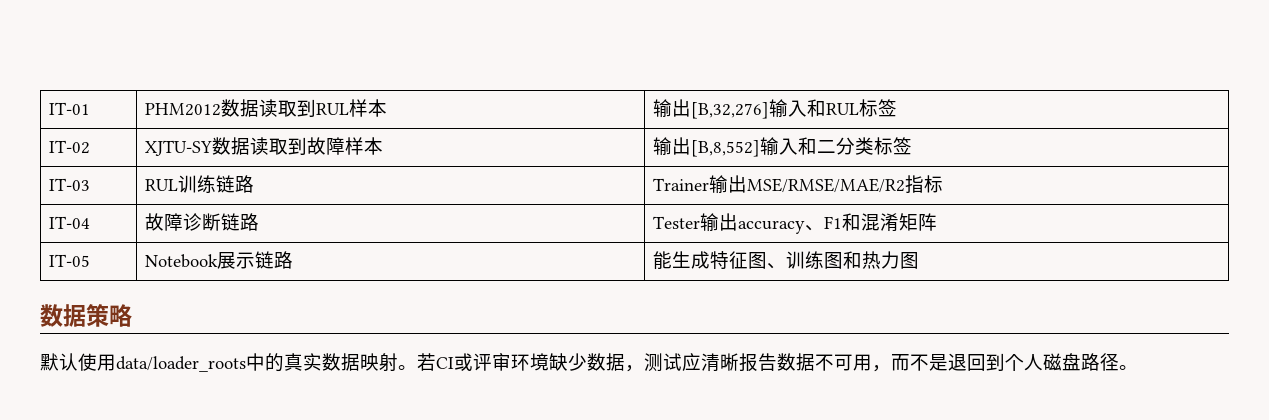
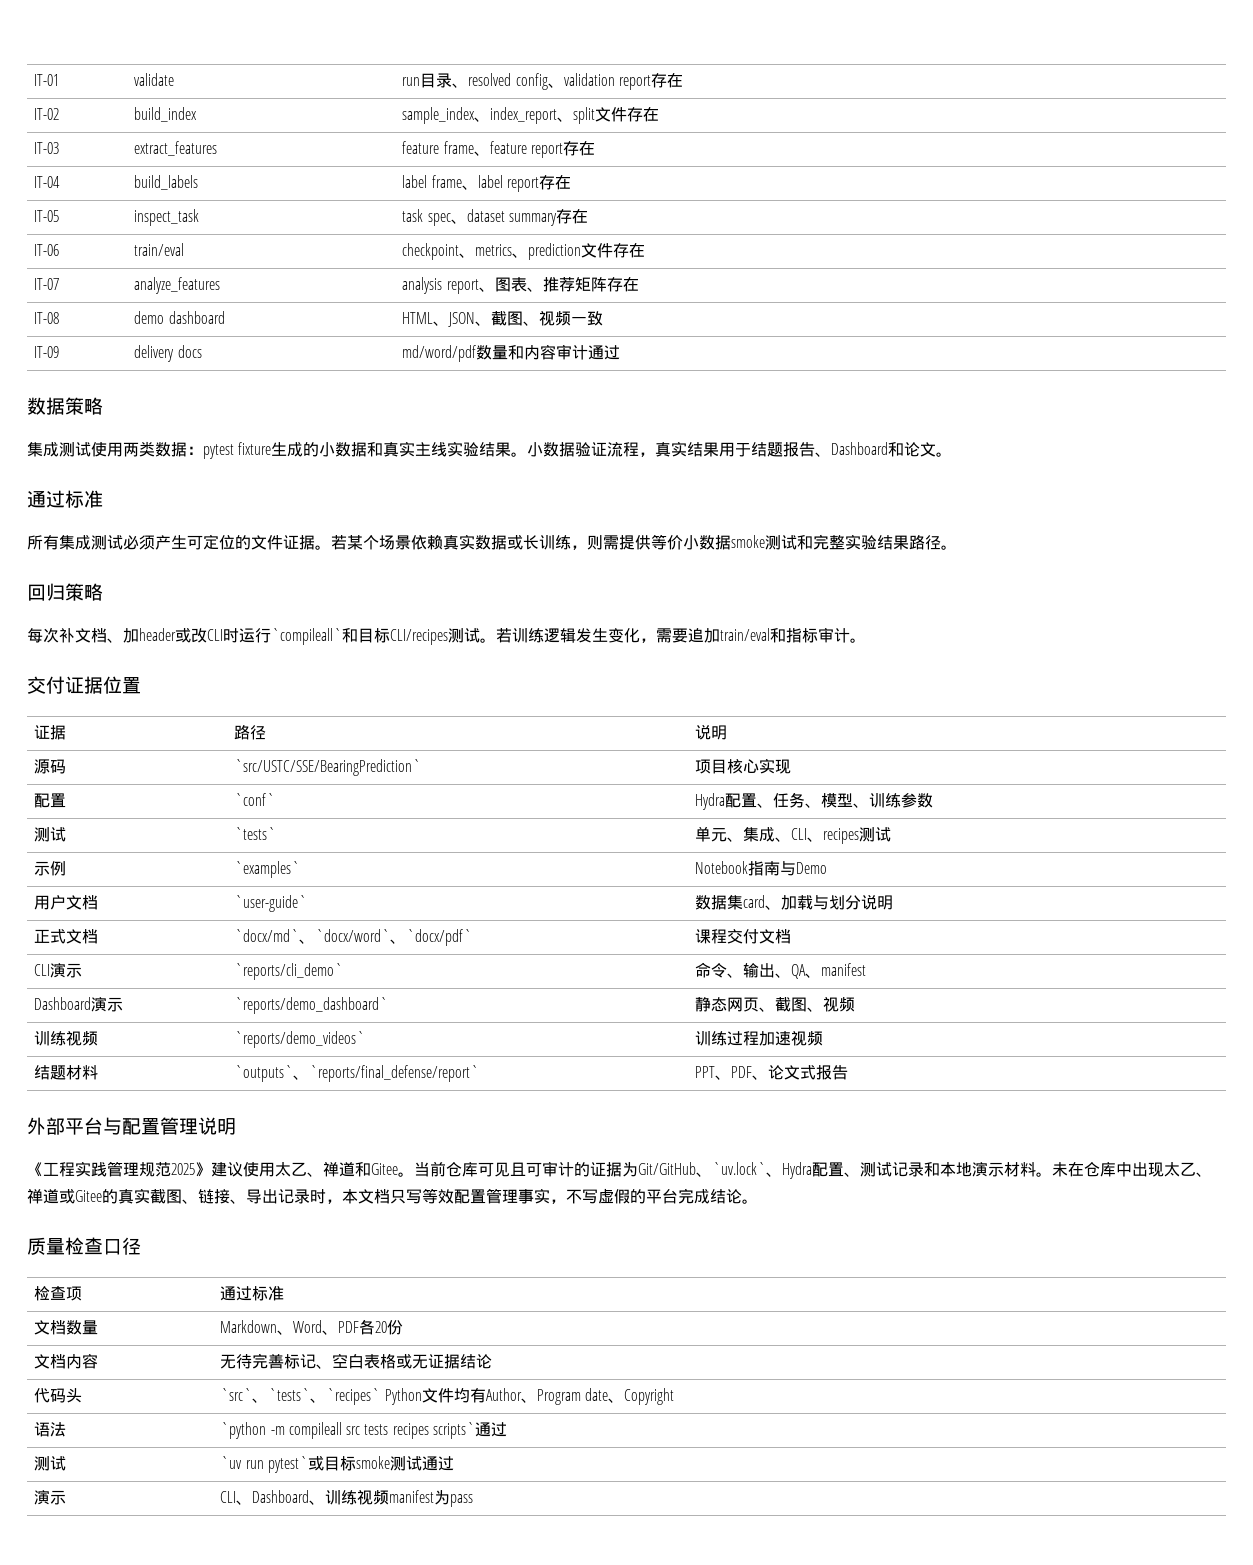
[145,99,388,117] [653,99,898,119] [49,140,91,154] [145,137,384,156] [653,137,913,157] [49,178,91,191] [145,175,255,193] [653,175,944,194] [49,216,91,229] [145,213,260,231] [653,213,938,234] [49,254,91,267] [145,251,294,269] [653,251,920,270] [40,304,132,327] [40,353,1138,372] PHM2012数据读取到RUL样本 | 输出[B,32,276]输入和RUL标签 // IT-02 | XJTU-SY数据读取到故障样本 | 输出[B,8,552]输入和二分类标签 // IT-03 | RUL训练链路 | Trainer输出MSE/RMSE/MAE/R2指标 // IT-04 | 故障诊断链路 | Tester输出accuracy、F1和混淆矩阵 // IT-05 | Notebook展示链路 | 能生成特征图、训练图和热力图 // 数据策略 // 默认使用data/loader_roots中的真实数据映射。若CI或评审环境缺少数据，测试应清晰报告数据不可用，而不是退回到个人磁盘路径。 -> [134,73,175,86] [402,73,683,90] [34,108,60,120] [134,107,198,122] [402,107,660,124] [34,142,60,154] [134,141,218,156] [402,141,595,158] [34,176,61,188] [134,175,199,190] [402,175,571,192] [34,210,60,222] [134,209,200,226] [402,209,588,226] [34,244,60,256] [134,243,185,256] [402,243,646,260] [34,278,60,290] [134,277,221,294] [402,277,639,294] [34,312,60,324] [134,311,225,324] [402,310,604,327] [34,346,60,358] [134,345,202,362] [402,344,621,362] [27,397,103,415] [27,441,953,459] [27,490,103,508] [27,534,957,550] [27,583,103,601] [27,627,866,645] [27,676,141,694] [34,725,67,740] [234,725,267,740] [695,724,728,740] [34,759,67,774] [234,759,422,776] [695,758,792,774] [34,793,67,808] [234,793,276,806] [695,792,934,810] [34,827,67,842] [234,827,277,840] [695,826,892,844] [34,861,67,876] [234,861,301,878] [695,861,828,876] [34,895,99,910] [234,895,308,912] [695,894,894,910] [34,929,99,944] [234,929,473,946] [695,929,792,944] [34,963,83,978] [234,963,344,980] [695,962,867,979] [34,997,124,1012] [234,997,389,1014] [695,996,856,1012] [34,1030,99,1046] [234,1031,366,1048] [695,1030,824,1046] [34,1065,99,1080] [234,1065,480,1082] [695,1065,849,1080] [27,1117,236,1135] [27,1161,1212,1179] [27,1188,758,1204] [27,1237,141,1255] [34,1286,83,1301] [220,1286,285,1301] [34,1320,99,1335] [220,1319,404,1335] [34,1353,99,1369] [220,1353,493,1369] [34,1388,83,1403] [220,1388,674,1405] [34,1422,67,1437] [220,1422,508,1439] [34,1456,67,1471] [220,1456,454,1473] [34,1490,67,1505] [220,1489,474,1507] validate | run目录、resolved config、validation report存在 // IT-02 | build_index | sample_index、index_report、split文件存在 // IT-03 | extract_features | feature frame、feature report存在 // IT-04 | build_labels | label frame、label report存在 // IT-05 | inspect_task | task spec、dataset summary存在 // IT-06 | train/eval | checkpoint、metrics、prediction文件存在 // IT-07 | analyze_features | analysis report、图表、推荐矩阵存在 // IT-08 | demo dashboard | HTML、JSON、截图、视频一致 // IT-09 | delivery docs | md/word/pdf数量和内容审计通过 // 数据策略 // 集成测试使用两类数据：pytest fixture生成的小数据和真实主线实验结果。小数据验证流程，真实结果用于结题报告、Dashboard和论文。 // 通过标准 // 所有集成测试必须产生可定位的文件证据。若某个场景依赖真实数据或长训练，则需提供等价小数据smoke测试和完整实验结果路径。 // 回归策略 // 每次补文档、加header或改CLI时运行`compileall`和目标CLI/recipes测试。若训练逻辑发生变化，需要追加train/eval和指标审计。 // 交付证据位置 // 证据 | 路径 | 说明 // 源码 | `src/USTC/SSE/BearingPrediction` | 项目核心实现 // 配置 | `conf` | Hydra配置、任务、模型、训练参数 // 测试 | `tests` | 单元、集成、CLI、recipes测试 // 示例 | `examples` | Notebook指南与Demo // 用户文档 | `user-guide` | 数据集card、加载与划分说明 // 正式文档 | `docx/md`、`docx/word`、`docx/pdf` | 课程交付文档 // CLI演示 | `reports/cli_demo` | 命令、输出、QA、manifest // Dashboard演示 | `reports/demo_dashboard` | 静态网页、截图、视频 // 训练视频 | `reports/demo_videos` | 训练过程加速视频 // 结题材料 | `outputs`、`reports/final_defense/report` | PPT、PDF、论文式报告 // 外部平台与配置管理说明 // 《工程实践管理规范2025》建议使用太乙、禅道和Gitee。当前仓库可见且可审计的证据为Git/GitHub、`uv.lock`、Hydra配置、测试记录和本地演示材料。未在仓库中出现太乙、禅道或Gitee的真实截图、链接、导出记录时，本文档只写等效配置管理事实，不写虚假的平台完成结论。 // 质量检查口径 // 检查项 | 通过标准 // 文档数量 | Markdown、Word、PDF各20份 // 文档内容 | 无待完善标记、空白表格或无证据结论 // 代码头 | `src`、`tests`、`recipes` Python文件均有Author、Program date、Copyright // 语法 | `python -m compileall src tests recipes scripts`通过 // 测试 | `uv run pytest`或目标smoke测试通过 // 演示 | CLI、Dashboard、训练视频manifest为pass

